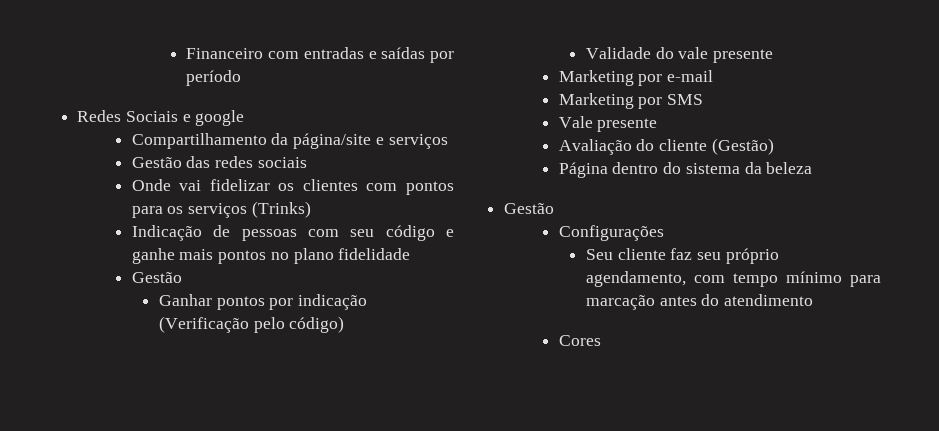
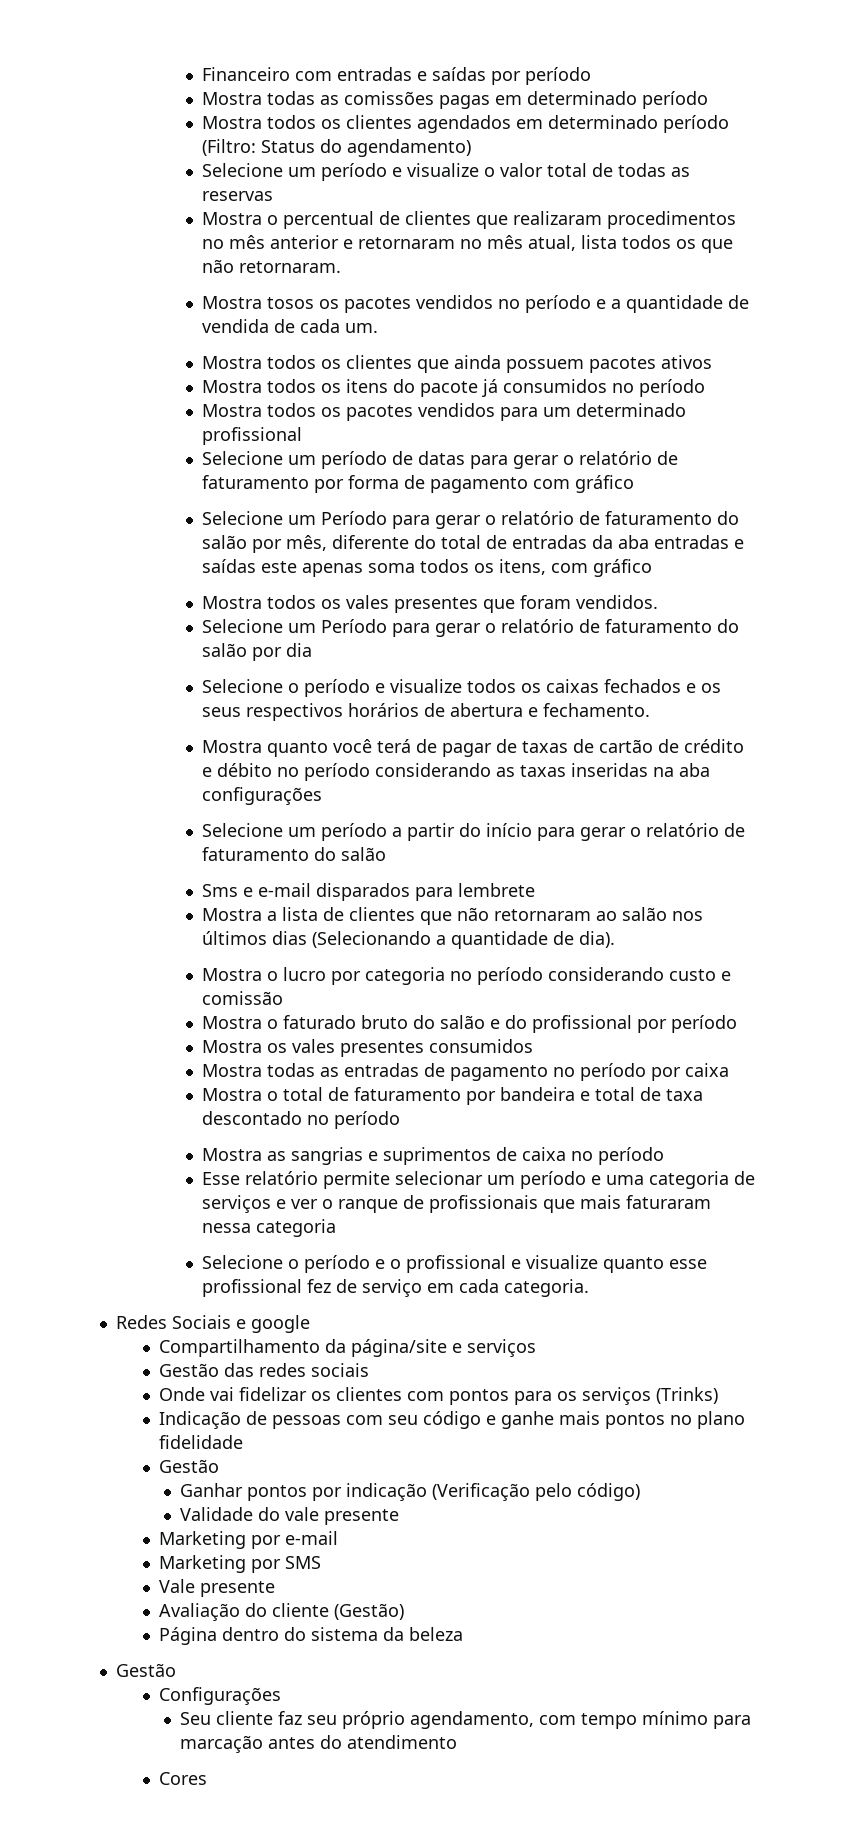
(242, 78) none -> [201,91,708,109] [201,115,729,133] [201,139,471,157] [201,163,690,181] [201,191,273,201] [201,211,736,229] [201,235,733,253] [201,259,341,273] [201,295,749,313] [201,319,378,333] [201,355,712,373] [201,379,705,397] [201,403,686,421] [201,427,302,445] [201,451,678,469] [201,475,634,493] [201,511,739,529] [201,535,744,553] [201,559,652,577] [201,595,658,613] [201,619,739,637] [201,643,312,661] [201,679,721,697] [201,703,650,721] [201,739,744,757] [201,763,710,781] [201,787,322,805] [201,823,745,841] [201,847,386,861] [201,883,535,901] [201,907,703,925] [201,931,615,949] [201,967,731,985] [201,991,283,1005] [201,1015,737,1033] [201,1039,533,1057] [201,1063,729,1081] [201,1087,703,1105] [201,1111,400,1129] [201,1147,664,1165] [201,1171,755,1189] [201,1195,711,1213] [201,1219,336,1237] [201,1255,707,1273] [201,1279,589,1297] // Mostra todas as comissões pagas em determinado período // Mostra todos os clientes agendados em determinado período (Filtro: Status do agendamento) // Selecione um período e visualize o valor total de todas as reservas // Mostra o percentual de clientes que realizaram procedimentos no mês anterior e retornaram no mês atual, lista todos os que não retornaram. // Mostra tosos os pacotes vendidos no período e a quantidade de vendida de cada um. // Mostra todos os clientes que ainda possuem pacotes ativos // Mostra todos os itens do pacote já consumidos no período // Mostra todos os pacotes vendidos para um determinado profissional // Selecione um período de datas para gerar o relatório de faturamento por forma de pagamento com gráfico // Selecione um Período para gerar o relatório de faturamento do salão por mês, diferente do total de entradas da aba entradas e saídas este apenas soma todos os itens, com gráfico // Mostra todos os vales presentes que foram vendidos. // Selecione um Período para gerar o relatório de faturamento do salão por dia // Selecione o período e visualize todos os caixas fechados e os seus respectivos horários de abertura e fechamento. // Mostra quanto você terá de pagar de taxas de cartão de crédito e débito no período considerando as taxas inseridas na aba configurações // Selecione um período a partir do início para gerar o relatório de faturamento do salão // Sms e e-mail disparados para lembrete // Mostra a lista de clientes que não retornaram ao salão nos últimos dias (Selecionando a quantidade de dia). // Mostra o lucro por categoria no período considerando custo e comissão // Mostra o faturado bruto do salão e do profissional por período // Mostra os vales presentes consumidos // Mostra todas as entradas de pagamento no período por caixa // Mostra o total de faturamento por bandeira e total de taxa descontado no período // Mostra as sangrias e suprimentos de caixa no período // Esse relatório permite selecionar um período e uma categoria de serviços e ver o ranque de profissionais que mais faturaram nessa categoria // Selecione o período e o profissional e visualize quanto esse profissional fez de serviço em cada categoria.

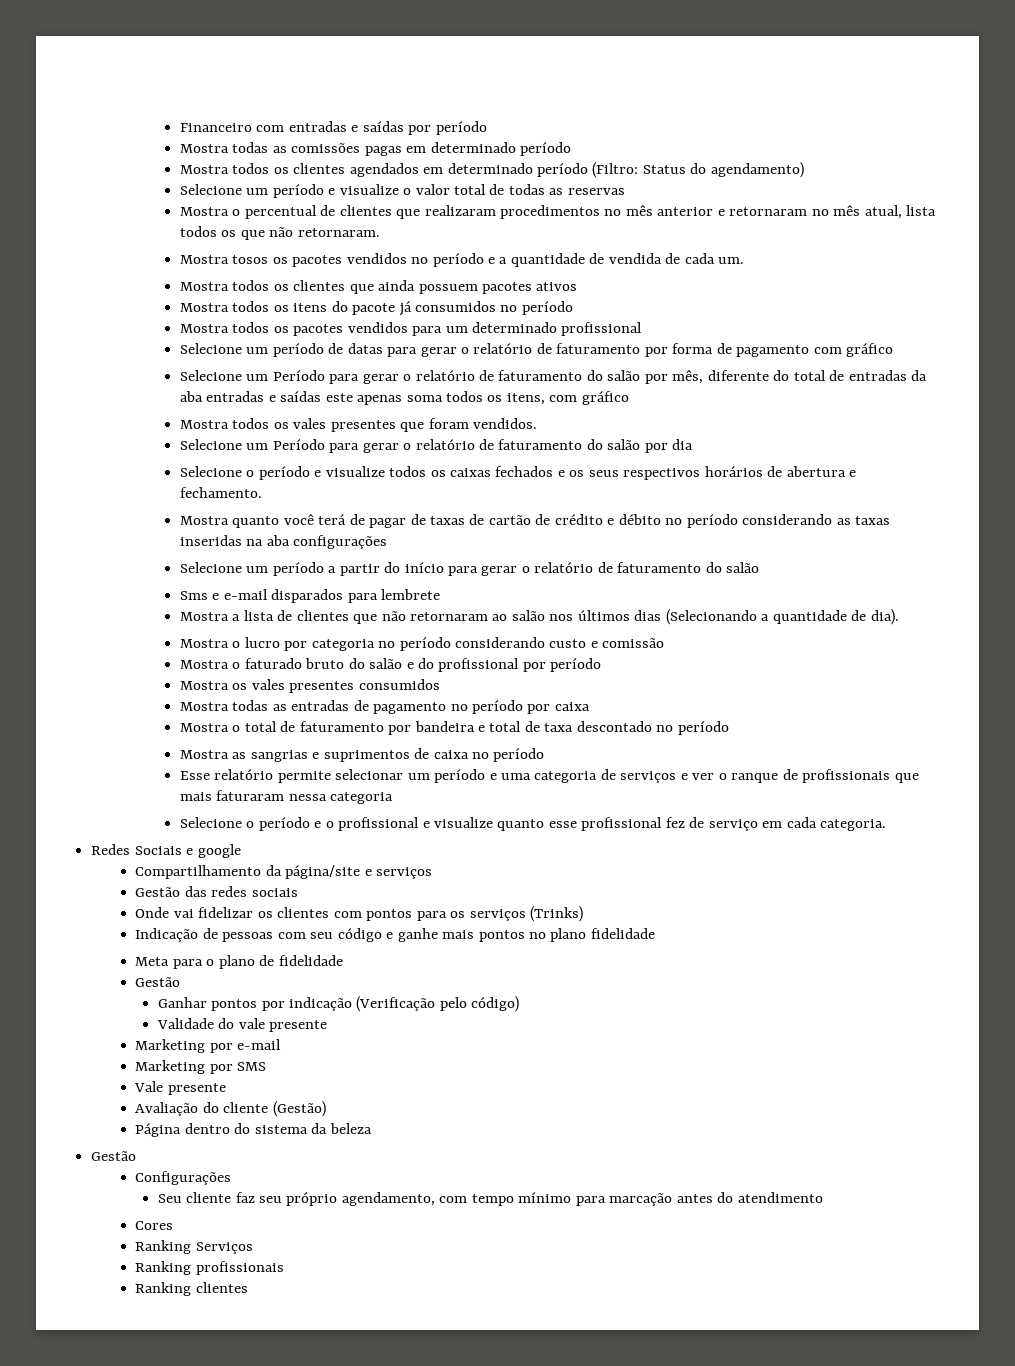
(243, 1442) none -> [135,955,343,969] // Meta para o plano de fidelidade
(207, 1778) none -> [135,1240,253,1254] [135,1261,284,1275] [135,1282,248,1296] // Ranking Serviços // Ranking profissionais // Ranking clientes

